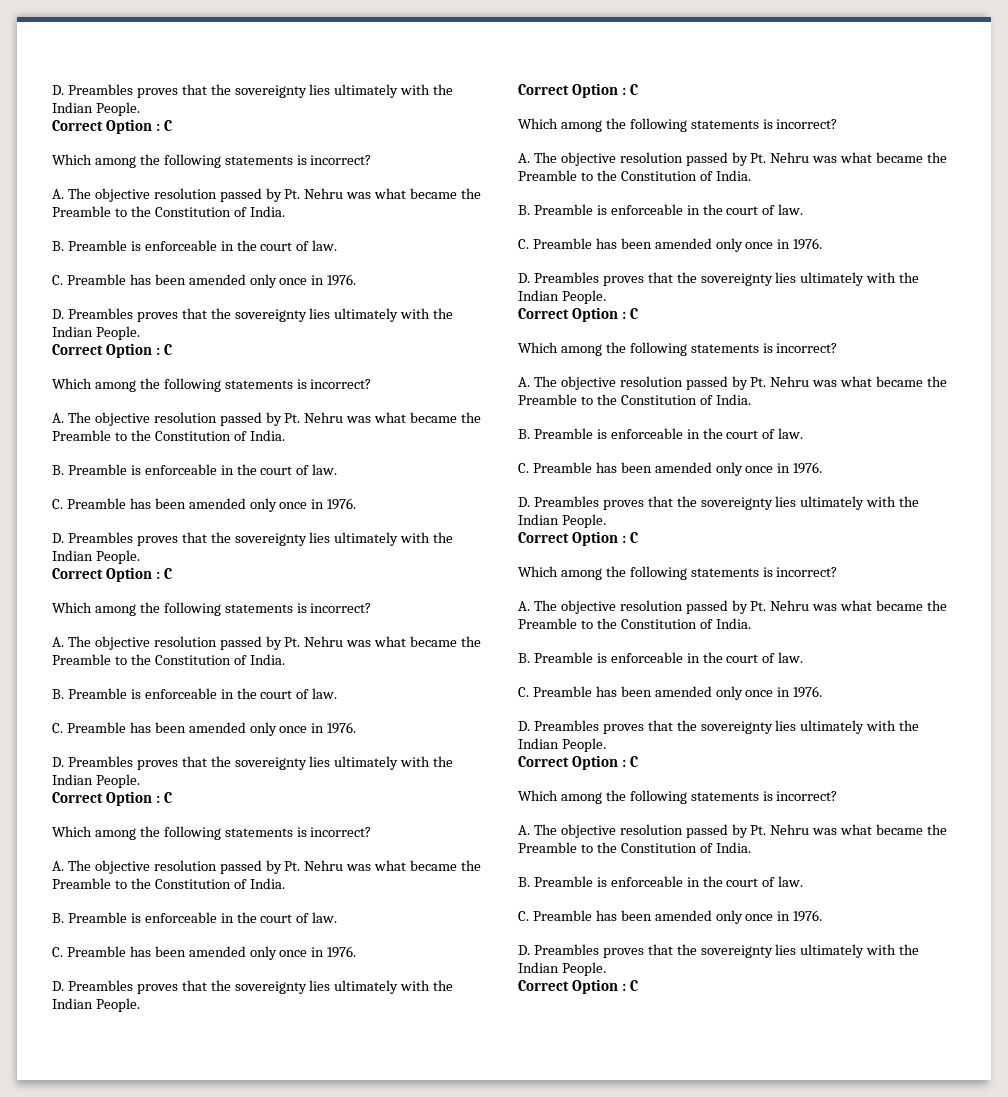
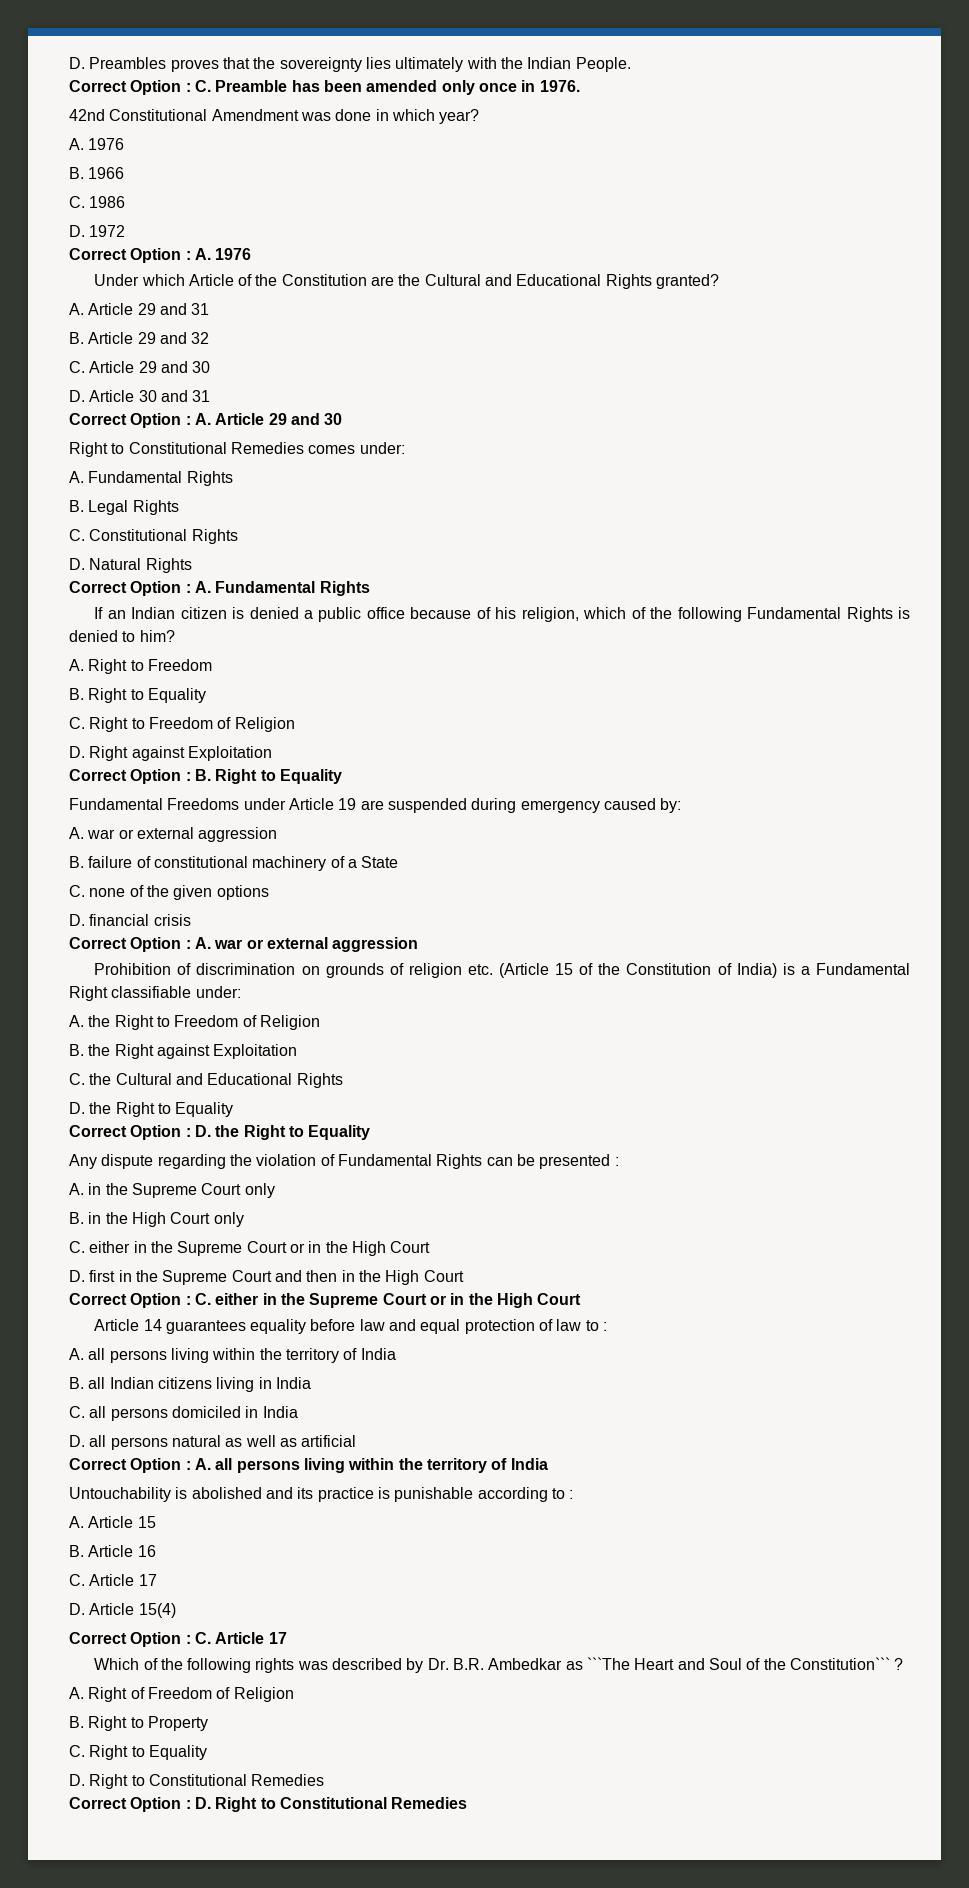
[163,120,172,131] [52,154,372,168] [52,188,482,202] [52,206,285,217] [52,240,338,251] [52,274,357,288] [52,308,454,322] [52,326,140,340] [52,343,172,358] [52,378,372,392] [52,412,482,426] [52,430,285,441] [52,464,338,475] [52,498,357,512] [52,532,454,546] [52,550,140,564] [52,567,172,582] [52,602,372,616] [52,636,482,650] [52,654,285,665] [52,688,338,699] [52,722,357,736] [52,756,454,770] [52,774,140,788] [52,791,172,806] [52,826,372,840] [52,860,482,874] [52,878,285,889] [52,912,338,923] [52,946,357,960] [52,980,454,994] [52,998,140,1012] [518,83,638,98] [518,118,838,132] [518,152,948,166] [518,170,751,181] [518,204,804,215] [518,238,823,252] [518,272,920,286] [518,290,606,304] [518,307,638,322] [518,342,838,356] [518,376,948,390] [518,394,751,405] [518,428,804,439] [518,462,823,476] [518,496,920,510] [518,514,606,528] [518,531,638,546] [518,566,838,580] [518,600,948,614] [518,618,751,629] [518,652,804,663] [518,686,823,700] [518,720,920,734] [518,738,606,752] [518,755,638,770] [518,790,838,804] [518,824,948,838] [518,842,751,853] [518,876,804,887] [518,910,823,924] [518,944,920,958] [518,962,606,976] [518,979,638,994] C // Which among the following statements is incorrect? // A. The objective resolution passed by Pt. Nehru was what became the Preamble to the Constitution of India. // B. Preamble is enforceable in the court of law. // C. Preamble has been amended only once in 1976. // D. Preambles proves that the sovereignty lies ultimately with the Indian People. // Correct Option : C // Which among the following statements is incorrect? // A. The objective resolution passed by Pt. Nehru was what became the Preamble to the Constitution of India. // B. Preamble is enforceable in the court of law. // C. Preamble has been amended only once in 1976. // D. Preambles proves that the sovereignty lies ultimately with the Indian People. // Correct Option : C // Which among the following statements is incorrect? // A. The objective resolution passed by Pt. Nehru was what became the Preamble to the Constitution of India. // B. Preamble is enforceable in the court of law. // C. Preamble has been amended only once in 1976. // D. Preambles proves that the sovereignty lies ultimately with the Indian People. // Correct Option : C // Which among the following statements is incorrect? // A. The objective resolution passed by Pt. Nehru was what became the Preamble to the Constitution of India. // B. Preamble is enforceable in the court of law. // C. Preamble has been amended only once in 1976. // D. Preambles proves that the sovereignty lies ultimately with the Indian People. // Correct Option : C // Which among the following statements is incorrect? // A. The objective resolution passed by Pt. Nehru was what became the Preamble to the Constitution of India. // B. Preamble is enforceable in the court of law. // C. Preamble has been amended only once in 1976. // D. Preambles proves that the sovereignty lies ultimately with the Indian People. // Correct Option : C // Which among the following statements is incorrect? // A. The objective resolution passed by Pt. Nehru was what became the Preamble to the Constitution of India. // B. Preamble is enforceable in the court of law. // C. Preamble has been amended only once in 1976. // D. Preambles proves that the sovereignty lies ultimately with the Indian People. // Correct Option : C // Which among the following statements is incorrect? // A. The objective resolution passed by Pt. Nehru was what became the Preamble to the Constitution of India. // B. Preamble is enforceable in the court of law. // C. Preamble has been amended only once in 1976. // D. Preambles proves that the sovereignty lies ultimately with the Indian People. // Correct Option : C // Which among the following statements is incorrect? // A. The objective resolution passed by Pt. Nehru was what became the Preamble to the Constitution of India. // B. Preamble is enforceable in the court of law. // C. Preamble has been amended only once in 1976. // D. Preambles proves that the sovereignty lies ultimately with the Indian People. // Correct Option : C -> [194,80,580,95] [69,109,480,124] [69,138,125,150] [69,167,125,179] [69,196,126,208] [69,225,126,237] [69,248,252,263] [94,274,720,289] [69,303,210,315] [69,332,210,344] [69,361,211,373] [69,390,211,402] [69,413,343,428] [69,442,405,457] [69,471,233,486] [69,500,179,515] [69,529,238,544] [69,558,192,573] [69,581,370,596] [94,607,910,622] [69,630,175,642] [69,659,212,674] [69,688,206,703] [69,717,295,732] [69,746,272,761] [69,769,342,784] [69,798,682,813] [69,827,278,842] [69,856,399,871] [69,885,269,900] [69,914,191,926] [69,937,419,952] [94,963,911,978] [69,986,241,1001] [69,1015,320,1030] [69,1044,298,1059] [69,1073,343,1088] [69,1102,234,1117] [69,1125,371,1140] [69,1154,619,1169] [69,1183,275,1198] [69,1212,244,1227] [69,1241,431,1256] [69,1270,464,1285] [69,1293,582,1308] [94,1319,608,1334] [69,1348,396,1363] [69,1377,311,1392] [69,1406,298,1421] [69,1435,357,1450] [69,1458,548,1473] [69,1487,574,1502] [69,1516,156,1528] [69,1545,156,1557] [69,1574,157,1586] [69,1603,176,1618] [69,1632,287,1647] [94,1657,904,1673] [69,1687,294,1702] [69,1716,208,1731] [69,1745,207,1760] [69,1774,325,1789] [69,1797,468,1812] C. Preamble has been amended only once in 1976. // 42nd Constitutional Amendment was done in which year? // A. 1976 // B. 1966 // C. 1986 // D. 1972 // Correct Option : A. 1976 // Under which Article of the Constitution are the Cultural and Educational Rights granted? // A. Article 29 and 31 // B. Article 29 and 32 // C. Article 29 and 30 // D. Article 30 and 31 // Correct Option : A. Article 29 and 30 // Right to Constitutional Remedies comes under: // A. Fundamental Rights // B. Legal Rights // C. Constitutional Rights // D. Natural Rights // Correct Option : A. Fundamental Rights // If an Indian citizen is denied a public office because of his religion, which of the following Fundamental Rights is denied to him? // A. Right to Freedom // B. Right to Equality // C. Right to Freedom of Religion // D. Right against Exploitation // Correct Option : B. Right to Equality // Fundamental Freedoms under Article 19 are suspended during emergency caused by: // A. war or external aggression // B. failure of constitutional machinery of a State // C. none of the given options // D. financial crisis // Correct Option : A. war or external aggression // Prohibition of discrimination on grounds of religion etc. (Article 15 of the Constitution of India) is a Fundamental Right classifiable under: // A. the Right to Freedom of Religion // B. the Right against Exploitation // C. the Cultural and Educational Rights // D. the Right to Equality // Correct Option : D. the Right to Equality // Any dispute regarding the violation of Fundamental Rights can be presented : // A. in the Supreme Court only // B. in the High Court only // C. either in the Supreme Court or in the High Court // D. first in the Supreme Court and then in the High Court // Correct Option : C. either in the Supreme Court or in the High Court // Article 14 guarantees equality before law and equal protection of law to : // A. all persons living within the territory of India // B. all Indian citizens living in India // C. all persons domiciled in India // D. all persons natural as well as artificial // Correct Option : A. all persons living within the territory of India // Untouchability is abolished and its practice is punishable according to : // A. Article 15 // B. Article 16 // C. Article 17 // D. Article 15(4) // Correct Option : C. Article 17 // Which of the following rights was described by Dr. B.R. Ambedkar as ```The Heart and Soul of the Constitution``` ? // A. Right of Freedom of Religion // B. Right to Property // C. Right to Equality // D. Right to Constitutional Remedies // Correct Option : D. Right to Constitutional Remedies

